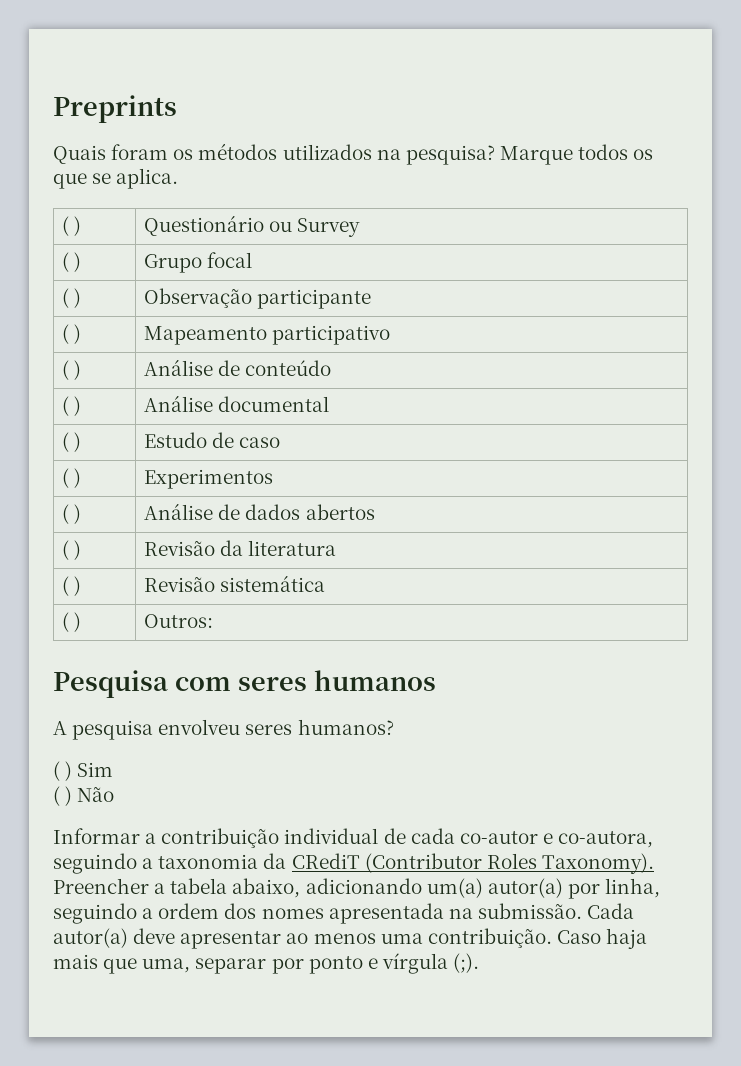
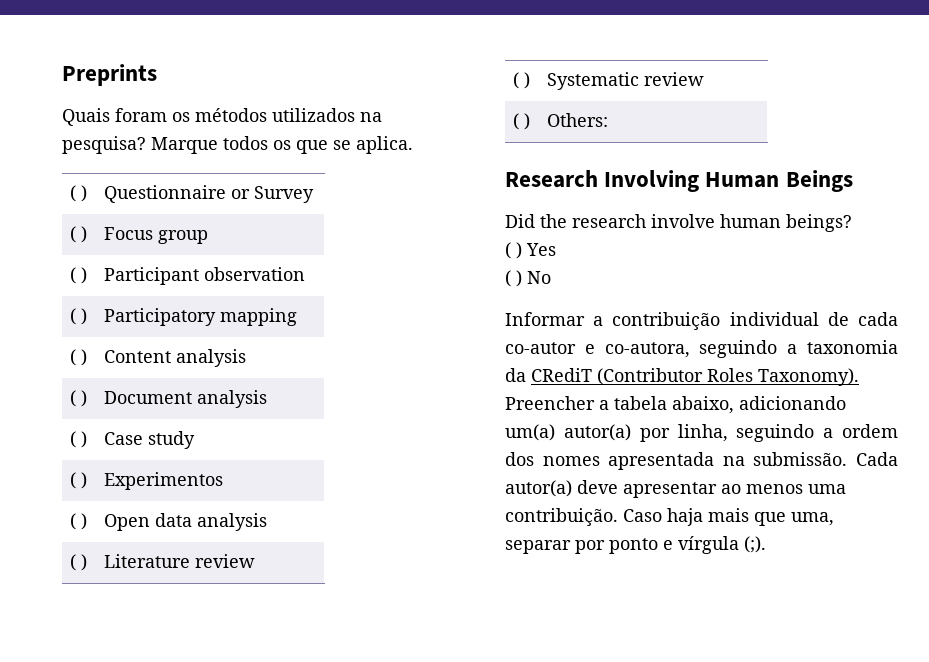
[144,215,293,236] Questionário ou -> [103,185,250,203] Questionnaire or
[144,252,253,273] [62,288,82,308] [144,288,372,309] [62,324,82,344] [144,325,391,345] [62,360,82,380] [144,359,332,376] [62,396,82,416] [144,395,330,412] [62,432,82,452] [144,432,281,448] Grupo focal // ( ) | Observação participante // ( ) | Mapeamento participativo // ( ) | Análise de conteúdo // ( ) | Análise documental // ( ) | Estudo de caso -> [103,227,208,244] [69,267,87,284] [103,267,305,285] [69,308,87,325] [103,308,297,326] [69,349,87,366] [103,349,246,367] [69,390,87,407] [103,390,267,408] [69,431,87,448] [103,431,195,449] Focus group // ( ) | Participant observation // ( ) | Participatory mapping // ( ) | Content analysis // ( ) | Document analysis // ( ) | Case study
[144,503,375,520] [62,540,82,560] [144,540,337,556] [62,576,82,596] [144,575,326,592] [62,612,82,632] [144,614,214,628] [53,670,436,698] [53,719,394,740] [53,761,114,781] [53,786,115,806] Análise de dados abertos // ( ) | Revisão da literatura // ( ) | Revisão sistemática // ( ) | Outros: // Pesquisa com seres humanos // A pesquisa envolveu seres humanos? // ( ) Sim // ( ) Não -> [103,513,267,531] [69,554,87,571] [103,554,255,568] [512,72,530,89] [546,72,704,90] [512,113,530,130] [546,113,608,127] [505,170,853,192] [505,214,852,232] [505,242,556,259] [505,270,551,287] Open data analysis // ( ) | Literature review // ( ) | Systematic review // ( ) | Others: // Research Involving Human Beings // Did the research involve human beings? // ( ) Yes // ( ) No

